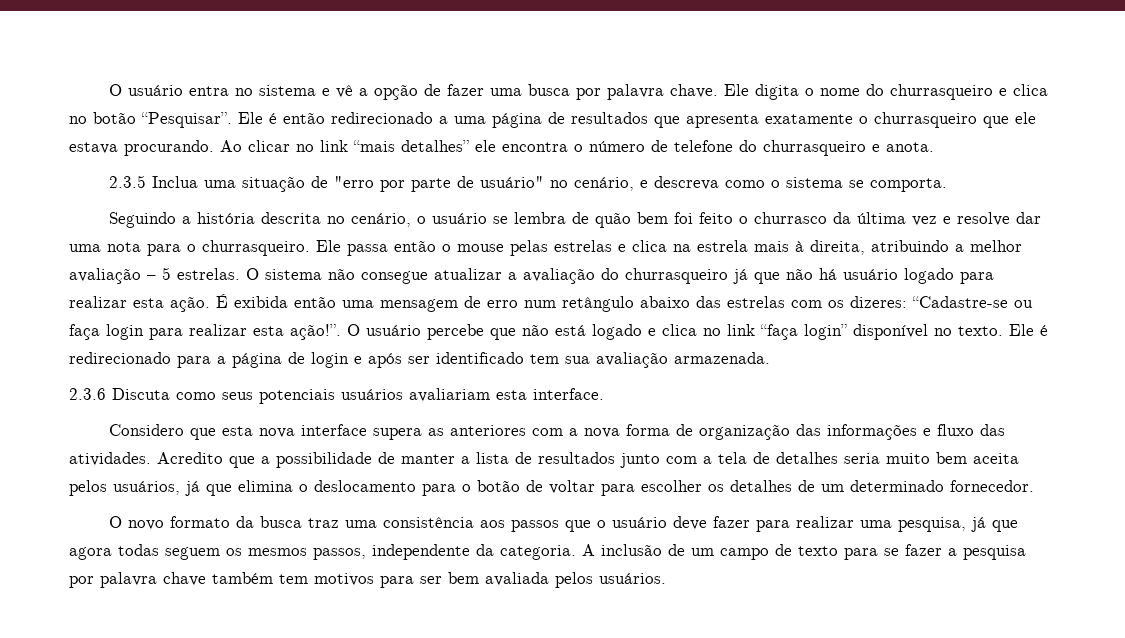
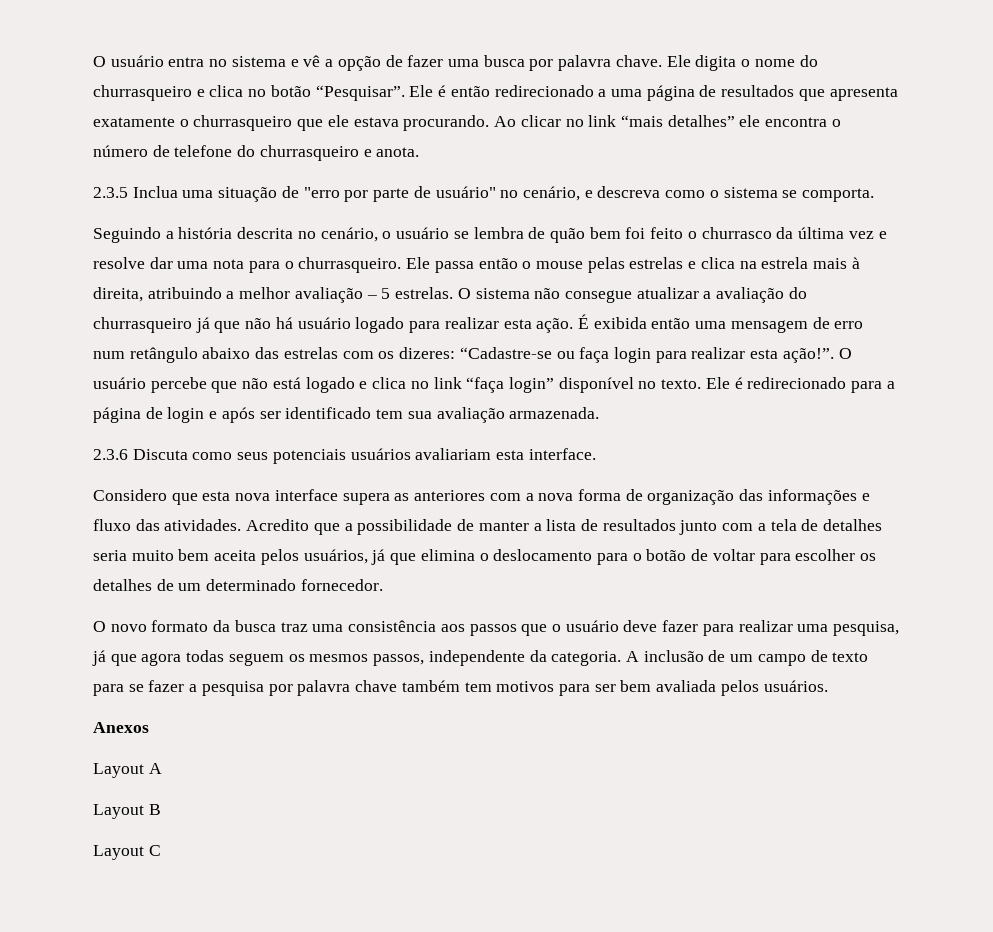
(666, 578) none -> [93,722,149,733] [93,763,162,778] [93,804,161,819] [93,845,161,860] // Anexos // Layout A // Layout B // Layout C

